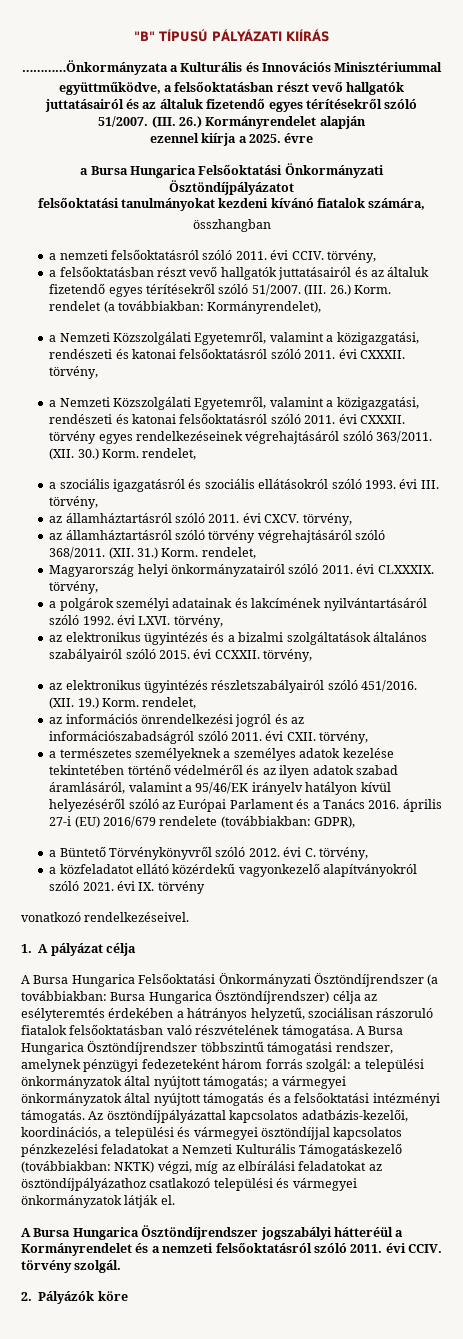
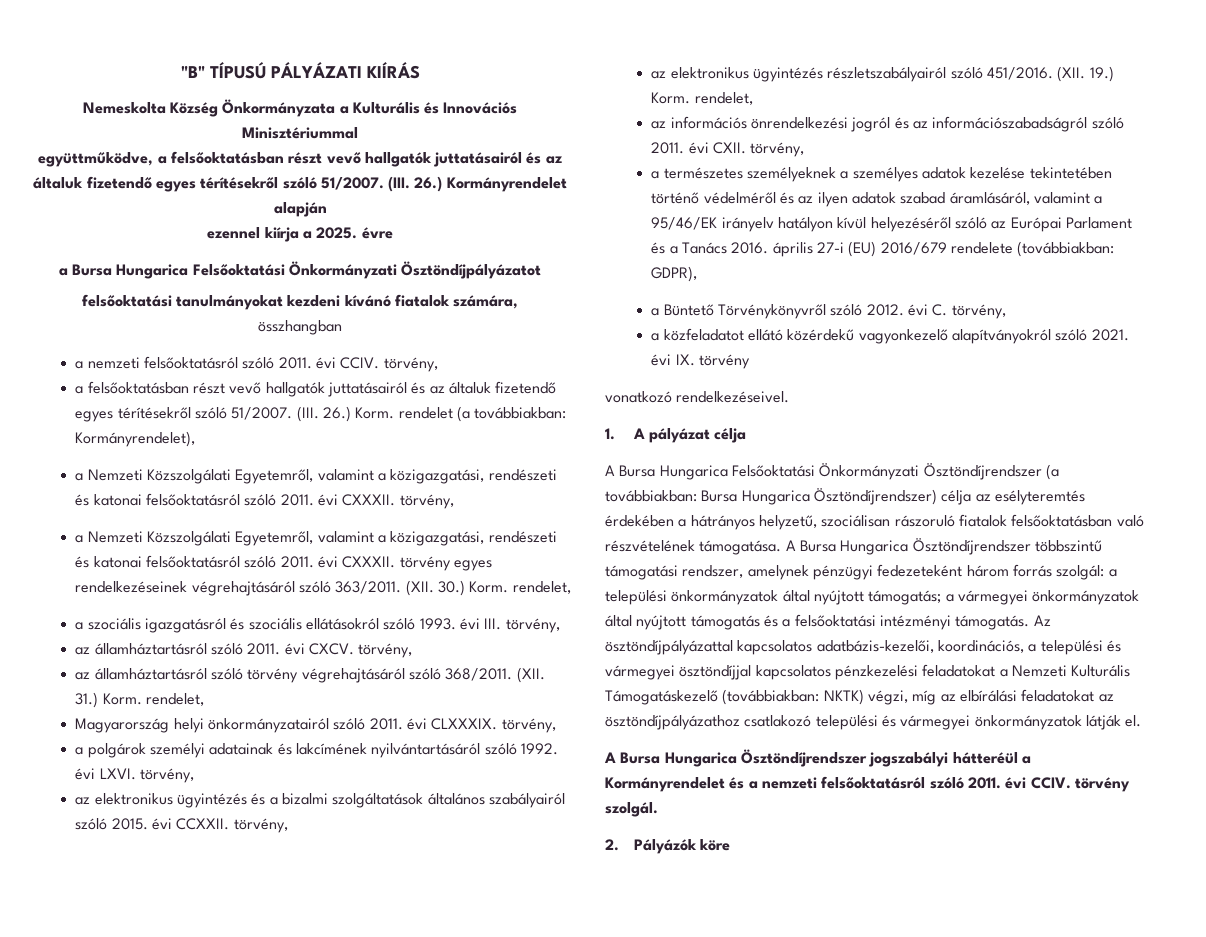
[21,60,168,75] …………Önkormányzata -> [82,99,336,117] Nemeskolta Község Önkormányzata

